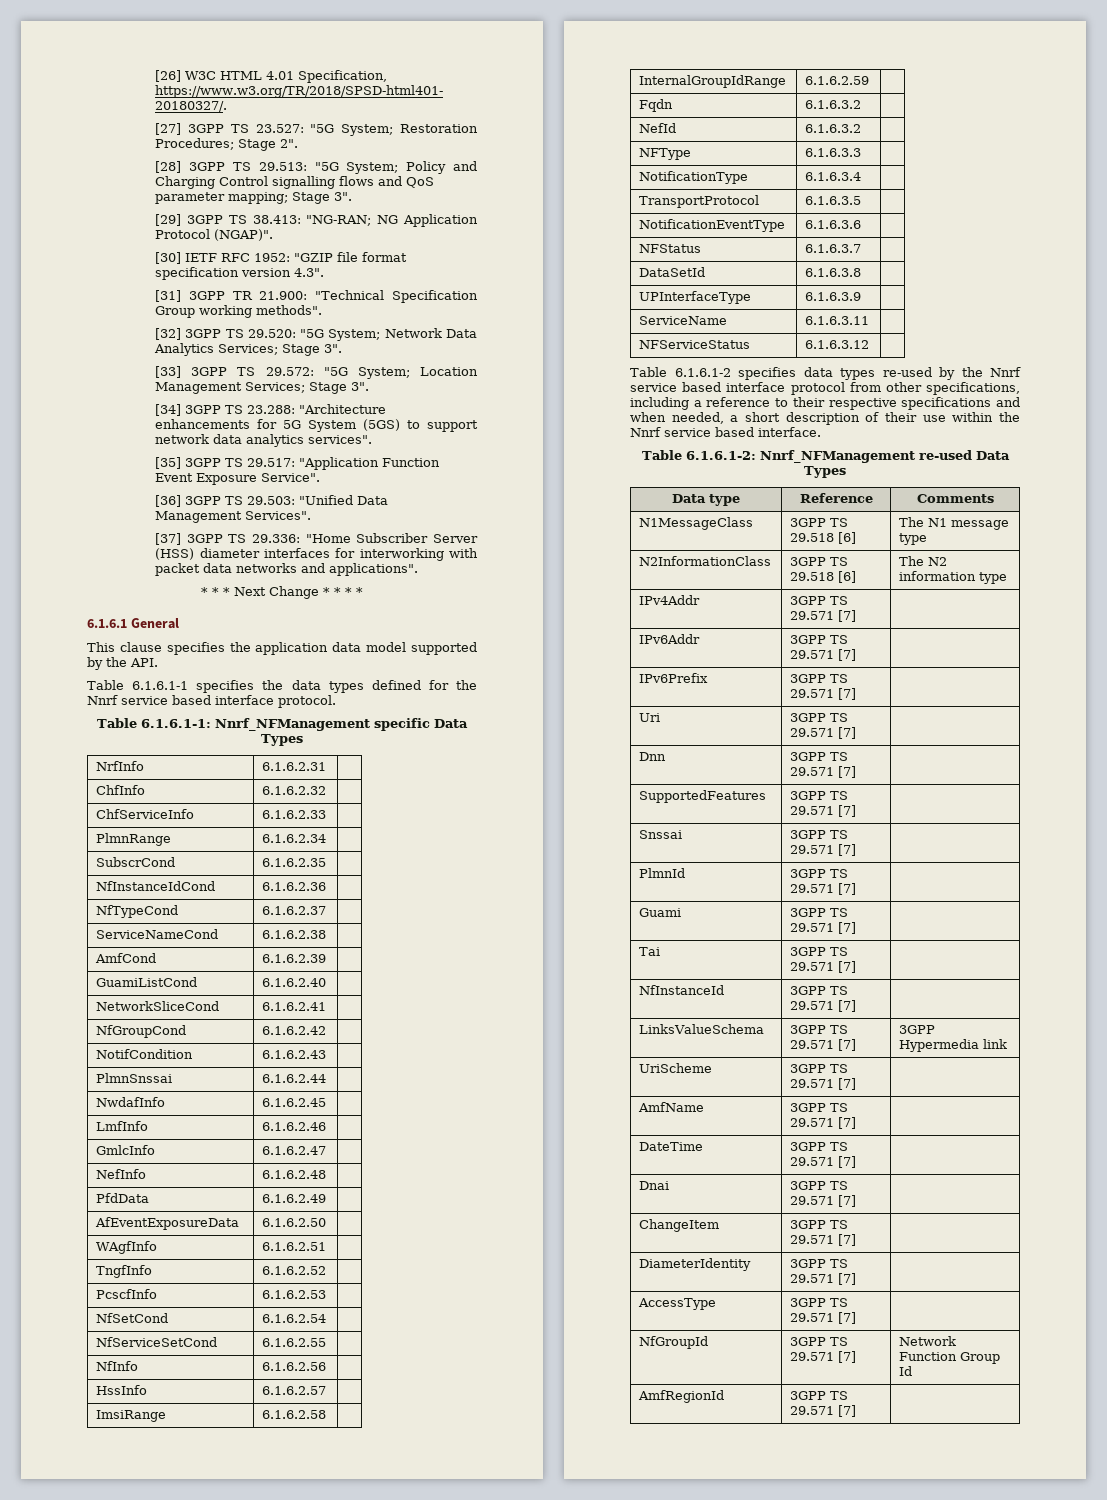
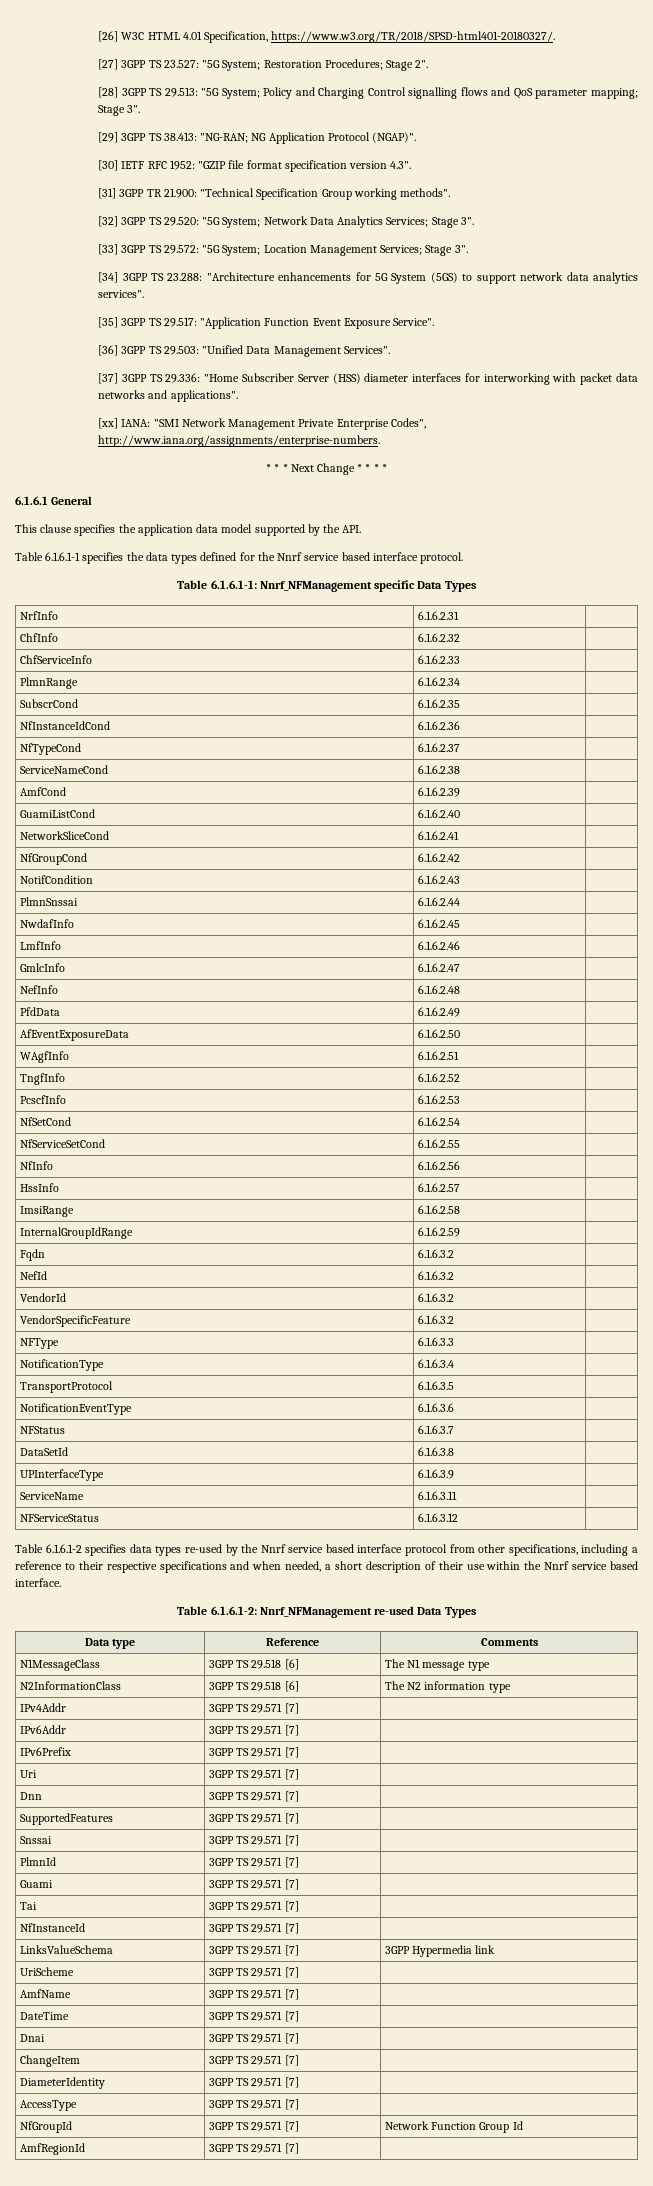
(419, 569) none -> [98,418,426,430] [98,435,381,447] // [xx] IANA: "SMI Network Management Private Enterprise Codes", http://www.iana.org/assignments/enterprise-numbers.
(862, 128) none -> [19,1293,66,1302] [417,1293,454,1302] [19,1315,131,1327] [417,1315,454,1324] // VendorId | 6.1.6.3.2 | // VendorSpecificFeature | 6.1.6.3.2 |

